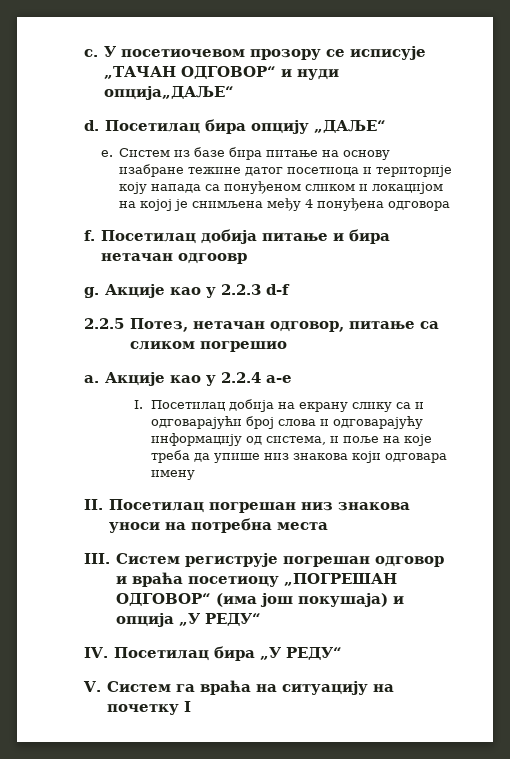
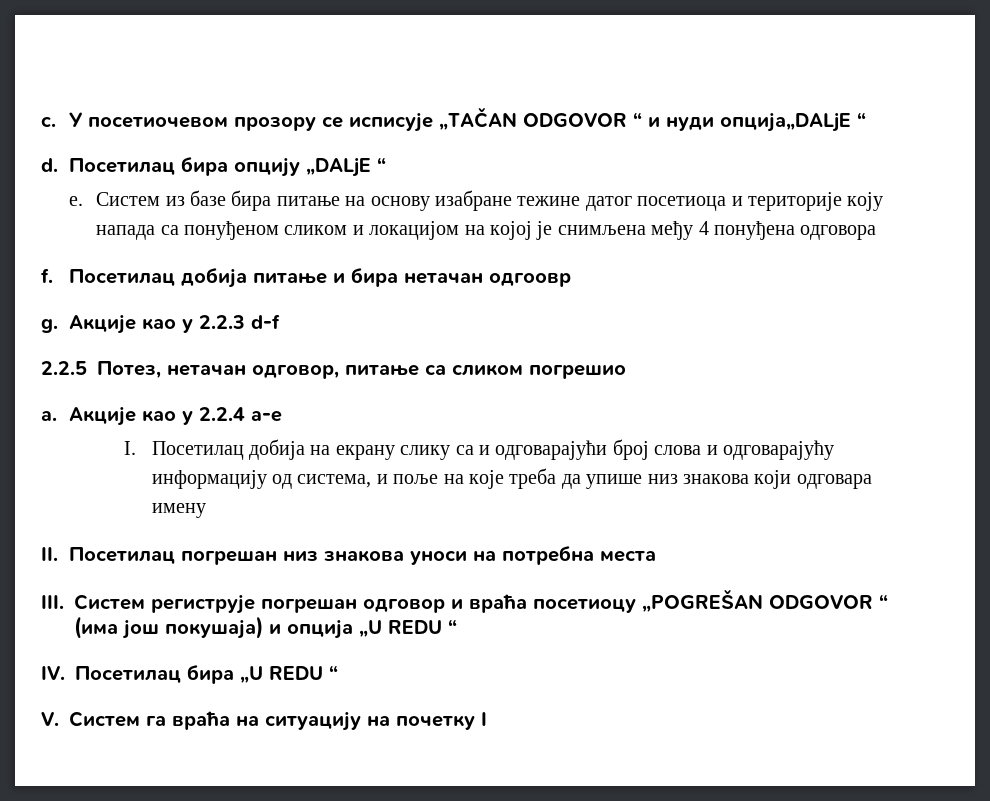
[104,66,340,80] [104,86,235,100] „ТАЧАН ОДГОВОР“ и нуди опција„ДАЉЕ“ -> [438,107,866,132] „TAČAN ODGOVOR “ и нуди опција„DALjE “
[314,120,387,133] „ДАЉЕ“ -> [305,157,386,177] „DALjE “
[284,573,398,586] [116,593,212,606] „ПОГРЕШАН ОДГОВОР“ -> [642,589,888,613] „POGREŠAN ODGOVOR “
[179,613,262,626] „У РЕДУ“ -> [359,619,457,638] „U REDU “
[260,647,343,660] „У РЕДУ“ -> [240,665,338,684] „U REDU “

